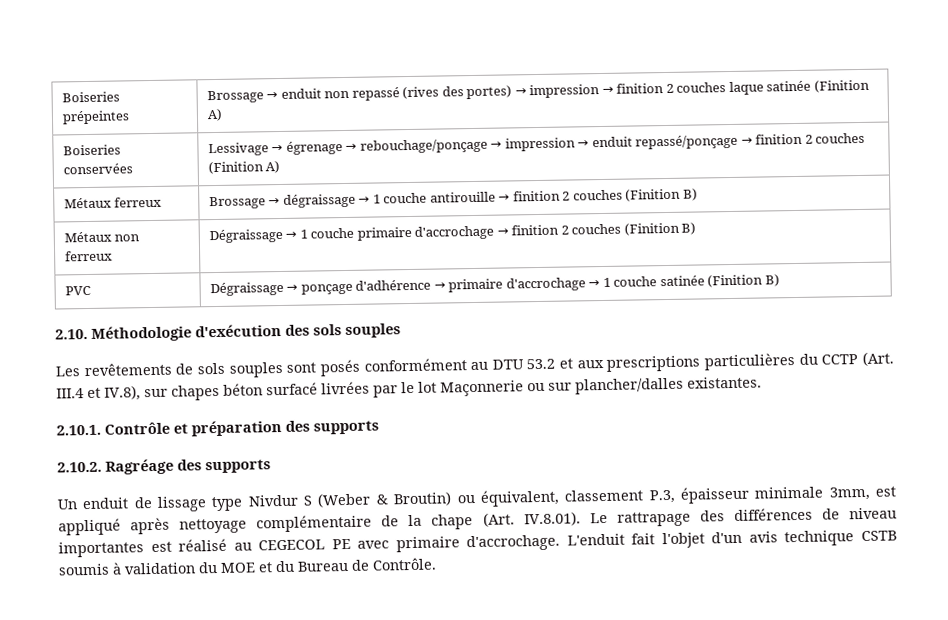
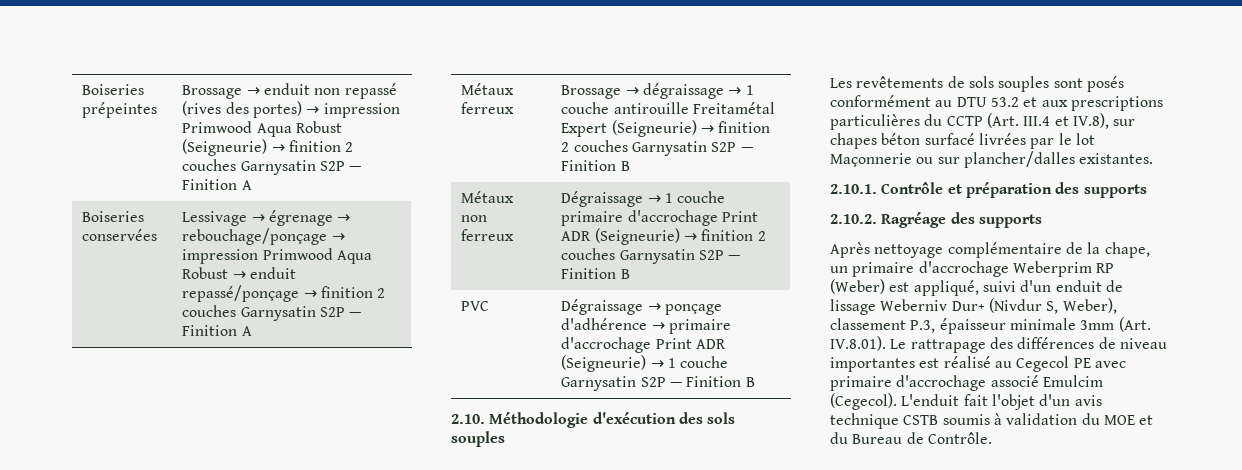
[601,79,870,96] [206,108,223,122] → finition 2 couches laque satinée (Finition A) -> [182,121,342,137] [182,139,354,156] [182,159,362,175] [182,179,252,190] Primwood Aqua Robust (Seigneurie) → finition 2 couches Garnysatin S2P — Finition A
(576, 144) none -> [262,248,372,264] [182,267,229,279] Primwood Aqua Robust
[207,160,281,175] (Finition A) -> [240,306,362,321] [182,325,252,336] Garnysatin S2P — Finition A
[498,188,698,202] → finition 2 couches (Finition B) -> [692,102,775,114] [561,120,771,137] [561,140,753,156] [561,160,630,171] Freitamétal Expert (Seigneurie) → finition 2 couches Garnysatin S2P — Finition B
[496,222,697,236] → finition 2 couches (Finition B) -> [721,211,758,222] [561,228,766,245] [561,248,741,264] [561,268,630,279] Print ADR (Seigneurie) → finition 2 couches Garnysatin S2P — Finition B
[588,274,780,288] → 1 couche satinée (Finition B) -> [655,338,726,349] [561,355,729,372] [561,376,755,391] Print ADR (Seigneurie) → 1 couche Garnysatin S2P — Finition B
[57,486,897,512] [58,514,474,536] Un enduit de lissage type Nivdur S (Weber & Broutin) ou équivalent, classement P.3, épaisseur minimale 3mm, est appliqué après nettoyage complémentaire de la chape -> [830,242,1150,258] [830,261,1115,277] [830,279,1123,296] [830,298,1117,315] [830,318,1115,334] Après nettoyage complémentaire de la chape, un primaire d'accrochage Weberprim RP (Weber) est appliqué, suivi d'un enduit de lissage Weberniv Dur+ (Nivdur S, Weber), classement P.3, épaisseur minimale 3mm
[258,539,326,551] CEGECOL -> [1016,356,1070,372] Cegecol
[466,534,561,552] d'accrochage. -> [896,375,1103,391] [830,393,897,410] d'accrochage associé Emulcim (Cegecol).

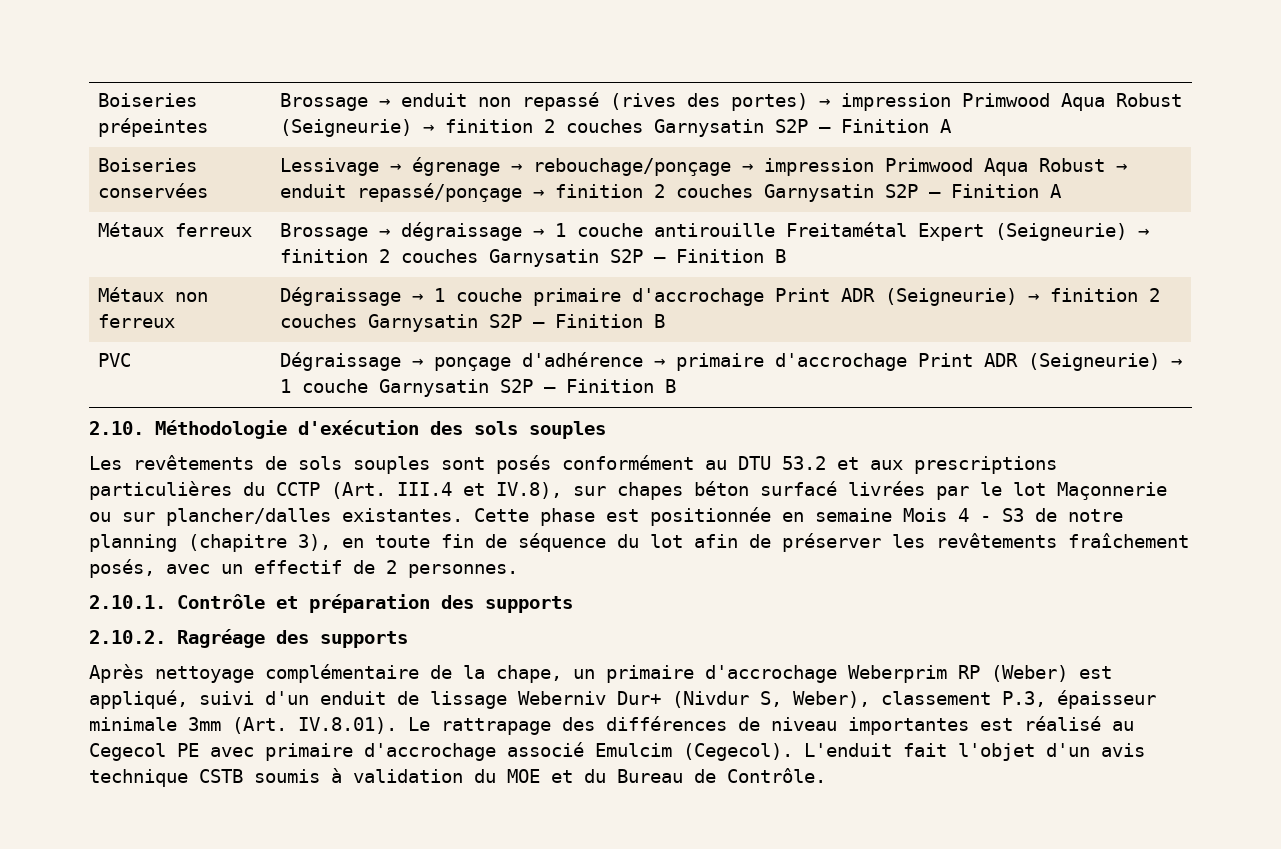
(1154, 158) none -> [474,507,1123,526] [89,533,1189,552] [89,559,518,578] Cette phase est positionnée en semaine Mois 4 - S3 de notre planning (chapitre 3), en toute fin de séquence du lot afin de préserver les revêtements fraîchement posés, avec un effectif de 2 personnes.

